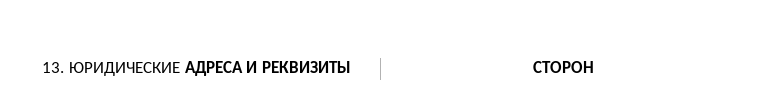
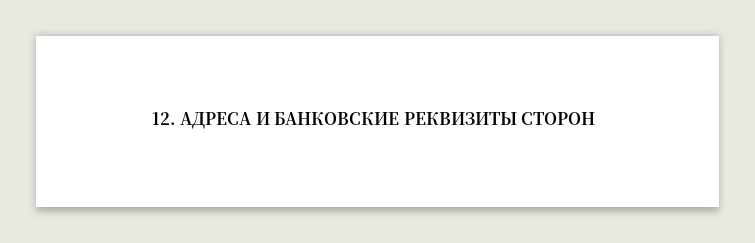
[42,62,180,76] 13. ЮРИДИЧЕСКИЕ -> [151,112,176,125] 12.
(258, 67) none -> [274,112,400,125] БАНКОВСКИЕ

